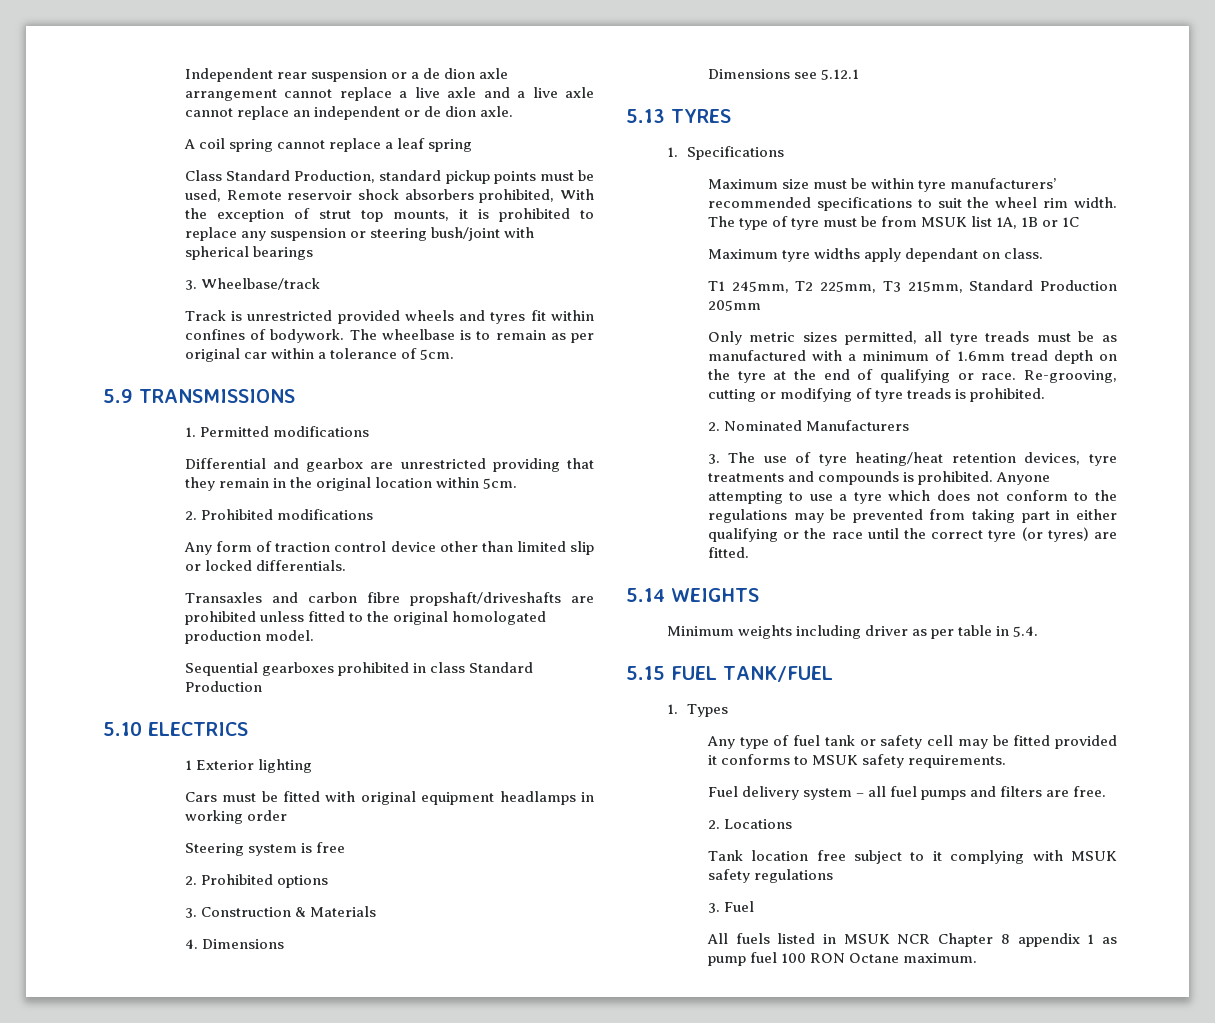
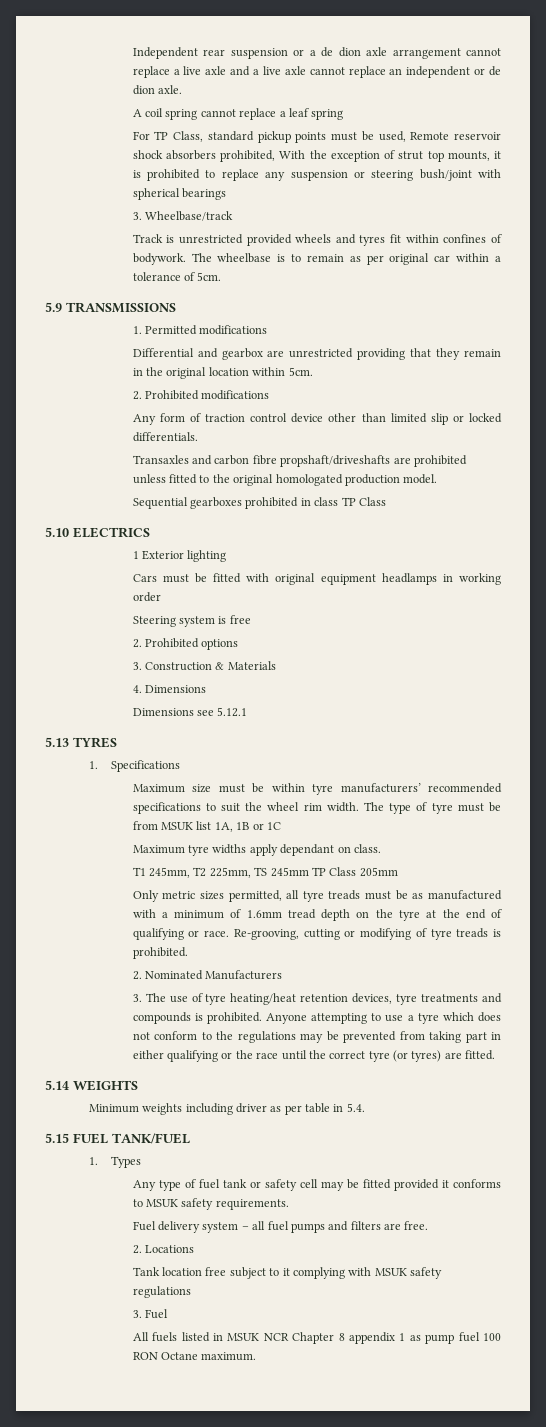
[184,170,376,183] Class Standard Production, -> [132,131,204,142] For TP Class,
[469,662,534,673] [184,681,262,692] Standard Production -> [341,497,386,506] TP Class
[882,280,1118,293] T3 215mm, Standard Production -> [254,867,357,877] TS 245mm TP Class

